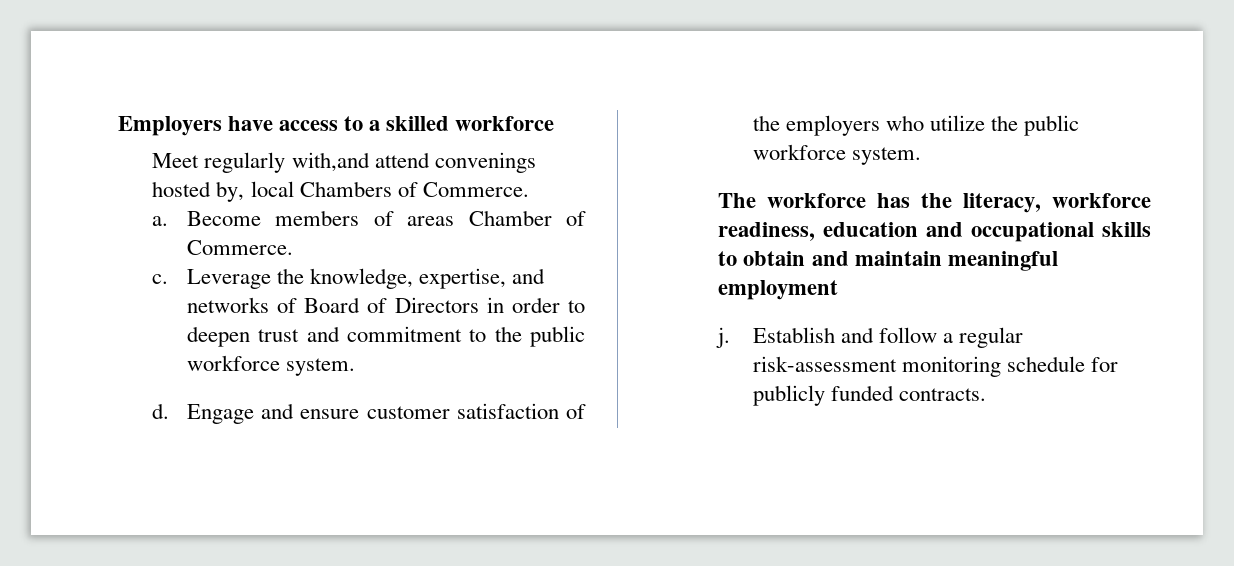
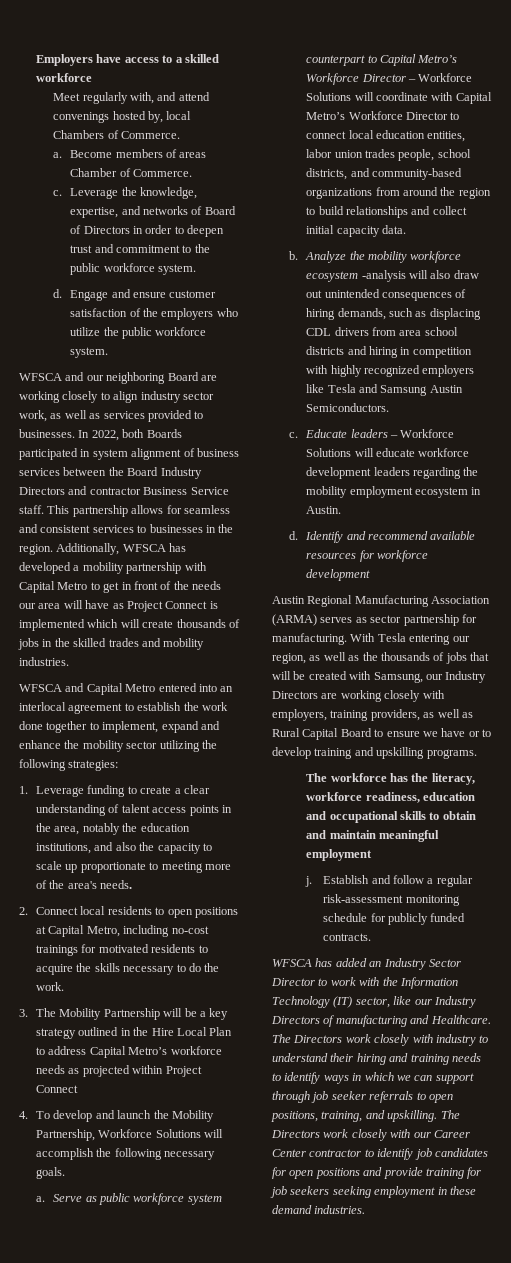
[291,152,370,172] with,and -> [129,92,177,104] with, and
(922, 156) none -> [19,372,217,384] [19,391,214,403] [19,410,204,422] [19,429,182,441] [19,448,239,460] [19,467,202,479] [19,486,229,495] [19,505,230,517] [19,524,234,533] [19,543,187,555] [19,562,207,574] [19,581,221,593] [19,600,218,612] [19,619,240,631] [18,638,205,650] [19,657,69,666] [19,683,234,695] [19,702,228,714] [19,721,220,733] [19,740,217,752] [19,759,119,771] [19,785,210,797] [36,804,232,816] [36,823,190,835] [36,842,212,854] [36,861,231,873] [36,880,133,889] [19,906,238,918] [36,925,209,937] [36,944,208,956] [36,963,220,975] [36,982,65,991] [19,1008,229,1020] [36,1027,233,1039] [36,1046,222,1058] [36,1065,202,1077] [36,1085,79,1093] [19,1110,214,1122] [36,1129,224,1141] [36,1148,216,1160] [36,1167,66,1179] [36,1193,222,1205] [306,54,458,66] [306,73,473,85] [306,92,492,104] [306,111,460,120] [306,130,466,142] [306,149,471,161] [306,168,462,180] [306,187,491,199] [306,206,467,218] [306,225,406,237] [289,251,462,263] [306,270,479,282] [306,289,467,301] [306,308,481,320] [306,327,458,336] [306,346,472,358] [306,365,475,377] [306,384,463,396] [306,403,390,412] [289,429,455,438] [306,448,470,457] [306,467,479,479] [306,486,482,498] [306,506,342,514] [289,531,476,543] [306,550,428,562] [306,569,371,581] [272,595,491,607] [272,614,477,626] [272,633,470,645] [272,652,489,664] [272,671,487,683] [272,690,445,702] [272,709,473,721] [272,728,491,740] [272,747,477,759] // WFSCA and our neighboring Board are working closely to align industry sector work, as well as services provided to businesses. In 2022, both Boards participated in system alignment of business services between the Board Industry Directors and contractor Business Service staff. This partnership allows for seamless and consistent services to businesses in the region. Additionally, WFSCA has developed a mobility partnership with Capital Metro to get in front of the needs our area will have as Project Connect is implemented which will create thousands of jobs in the skilled trades and mobility industries. // WFSCA and Capital Metro entered into an interlocal agreement to establish the work done together to implement, expand and enhance the mobility sector utilizing the following strategies: // 1. Leverage funding to create a clear understanding of talent access points in the area, notably the education institutions, and also the capacity to scale up proportionate to meeting more of the area's needs. // 2. Connect local residents to open positions at Capital Metro, including no-cost trainings for motivated residents to acquire the skills necessary to do the work. // 3. The Mobility Partnership will be a key strategy outlined in the Hire Local Plan to address Capital Metro’s workforce needs as projected within Project Connect // 4. To develop and launch the Mobility Partnership, Workforce Solutions will accomplish the following necessary goals. // a. Serve as public workforce system counterpart to Capital Metro’s Workforce Director – Workforce Solutions will coordinate with Capital Metro’s Workforce Director to connect local education entities, labor union trades people, school districts, and community-based organizations from around the region to build relationships and collect initial capacity data. // b. Analyze the mobility workforce ecosystem -analysis will also draw out unintended consequences of hiring demands, such as displacing CDL drivers from area school districts and hiring in competition with highly recognized employers like Tesla and Samsung Austin Semiconductors. // c. Educate leaders – Workforce Solutions will educate workforce development leaders regarding the mobility employment ecosystem in Austin. // d. Identify and recommend available resources for workforce development // Austin Regional Manufacturing Association (ARMA) serves as sector partnership for manufacturing. With Tesla entering our region, as well as the thousands of jobs that will be created with Samsung, our Industry Directors are working closely with employers, training providers, as well as Rural Capital Board to ensure we have or to develop training and upskilling programs.
(987, 394) none -> [272,958,461,970] [271,977,458,989] [272,996,476,1008] [271,1015,491,1027] [272,1034,489,1046] [272,1053,481,1065] [272,1072,474,1084] [272,1091,453,1103] [271,1110,460,1122] [271,1129,470,1141] [272,1148,488,1160] [272,1167,482,1179] [270,1186,476,1198] [272,1205,366,1214] // WFSCA has added an Industry Sector Director to work with the Information Technology (IT) sector, like our Industry Directors of manufacturing and Healthcare. The Directors work closely with industry to understand their hiring and training needs to identify ways in which we can support through job seeker referrals to open positions, training, and upskilling. The Directors work closely with our Career Center contractor to identify job candidates for open positions and provide training for job seekers seeking employment in these demand industries.

